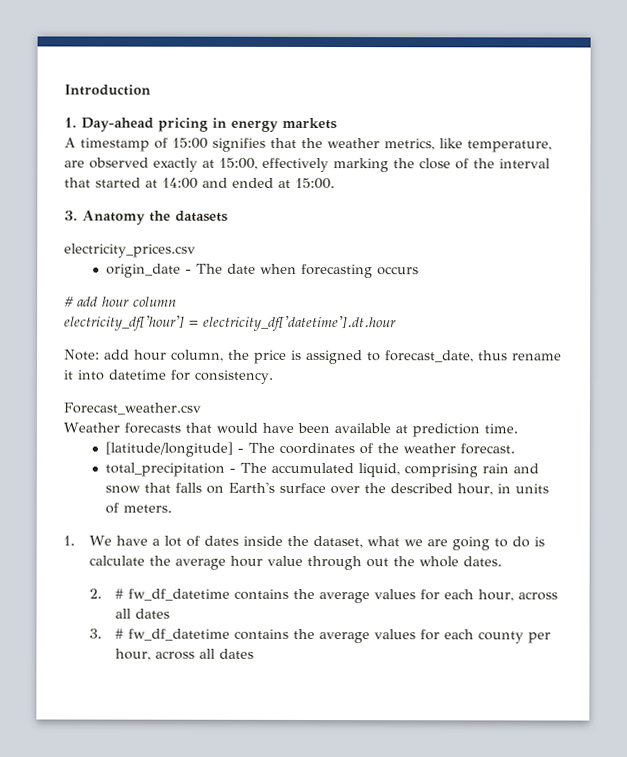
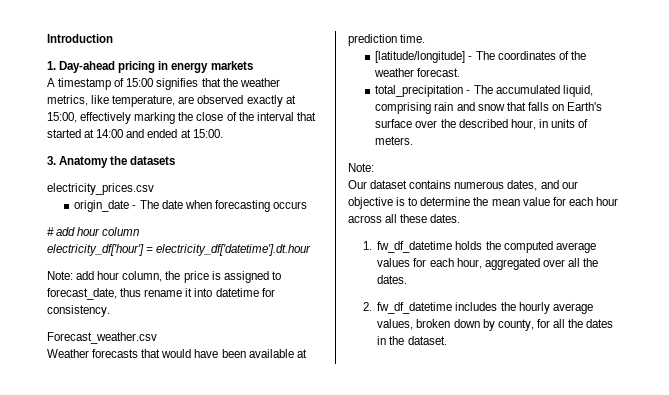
[63,535,546,551] [89,555,503,571] [89,588,316,601] 1. We have a lot of dates inside the dataset, what we are going to do is calculate the average hour value through out the whole dates. // 2. # fw_df_datetime contains the -> [348,163,374,172] [348,180,578,191] [348,197,618,209] [348,214,461,223] [362,241,553,253] Note: // Our dataset contains numerous dates, and our objective is to determine the mean value for each hour across all these dates. // 1. fw_df_datetime holds the computed
[518,591,559,601] [115,608,171,619] [89,628,552,644] [115,648,255,661] across all dates // 3. # fw_df_datetime contains the average values for each county per hour, across all dates -> [484,258,599,270] [377,275,408,284] [362,302,593,314] [377,319,614,331] [377,336,447,345] aggregated over all the dates. // 2. fw_df_datetime includes the hourly average values, broken down by county, for all the dates in the dataset.

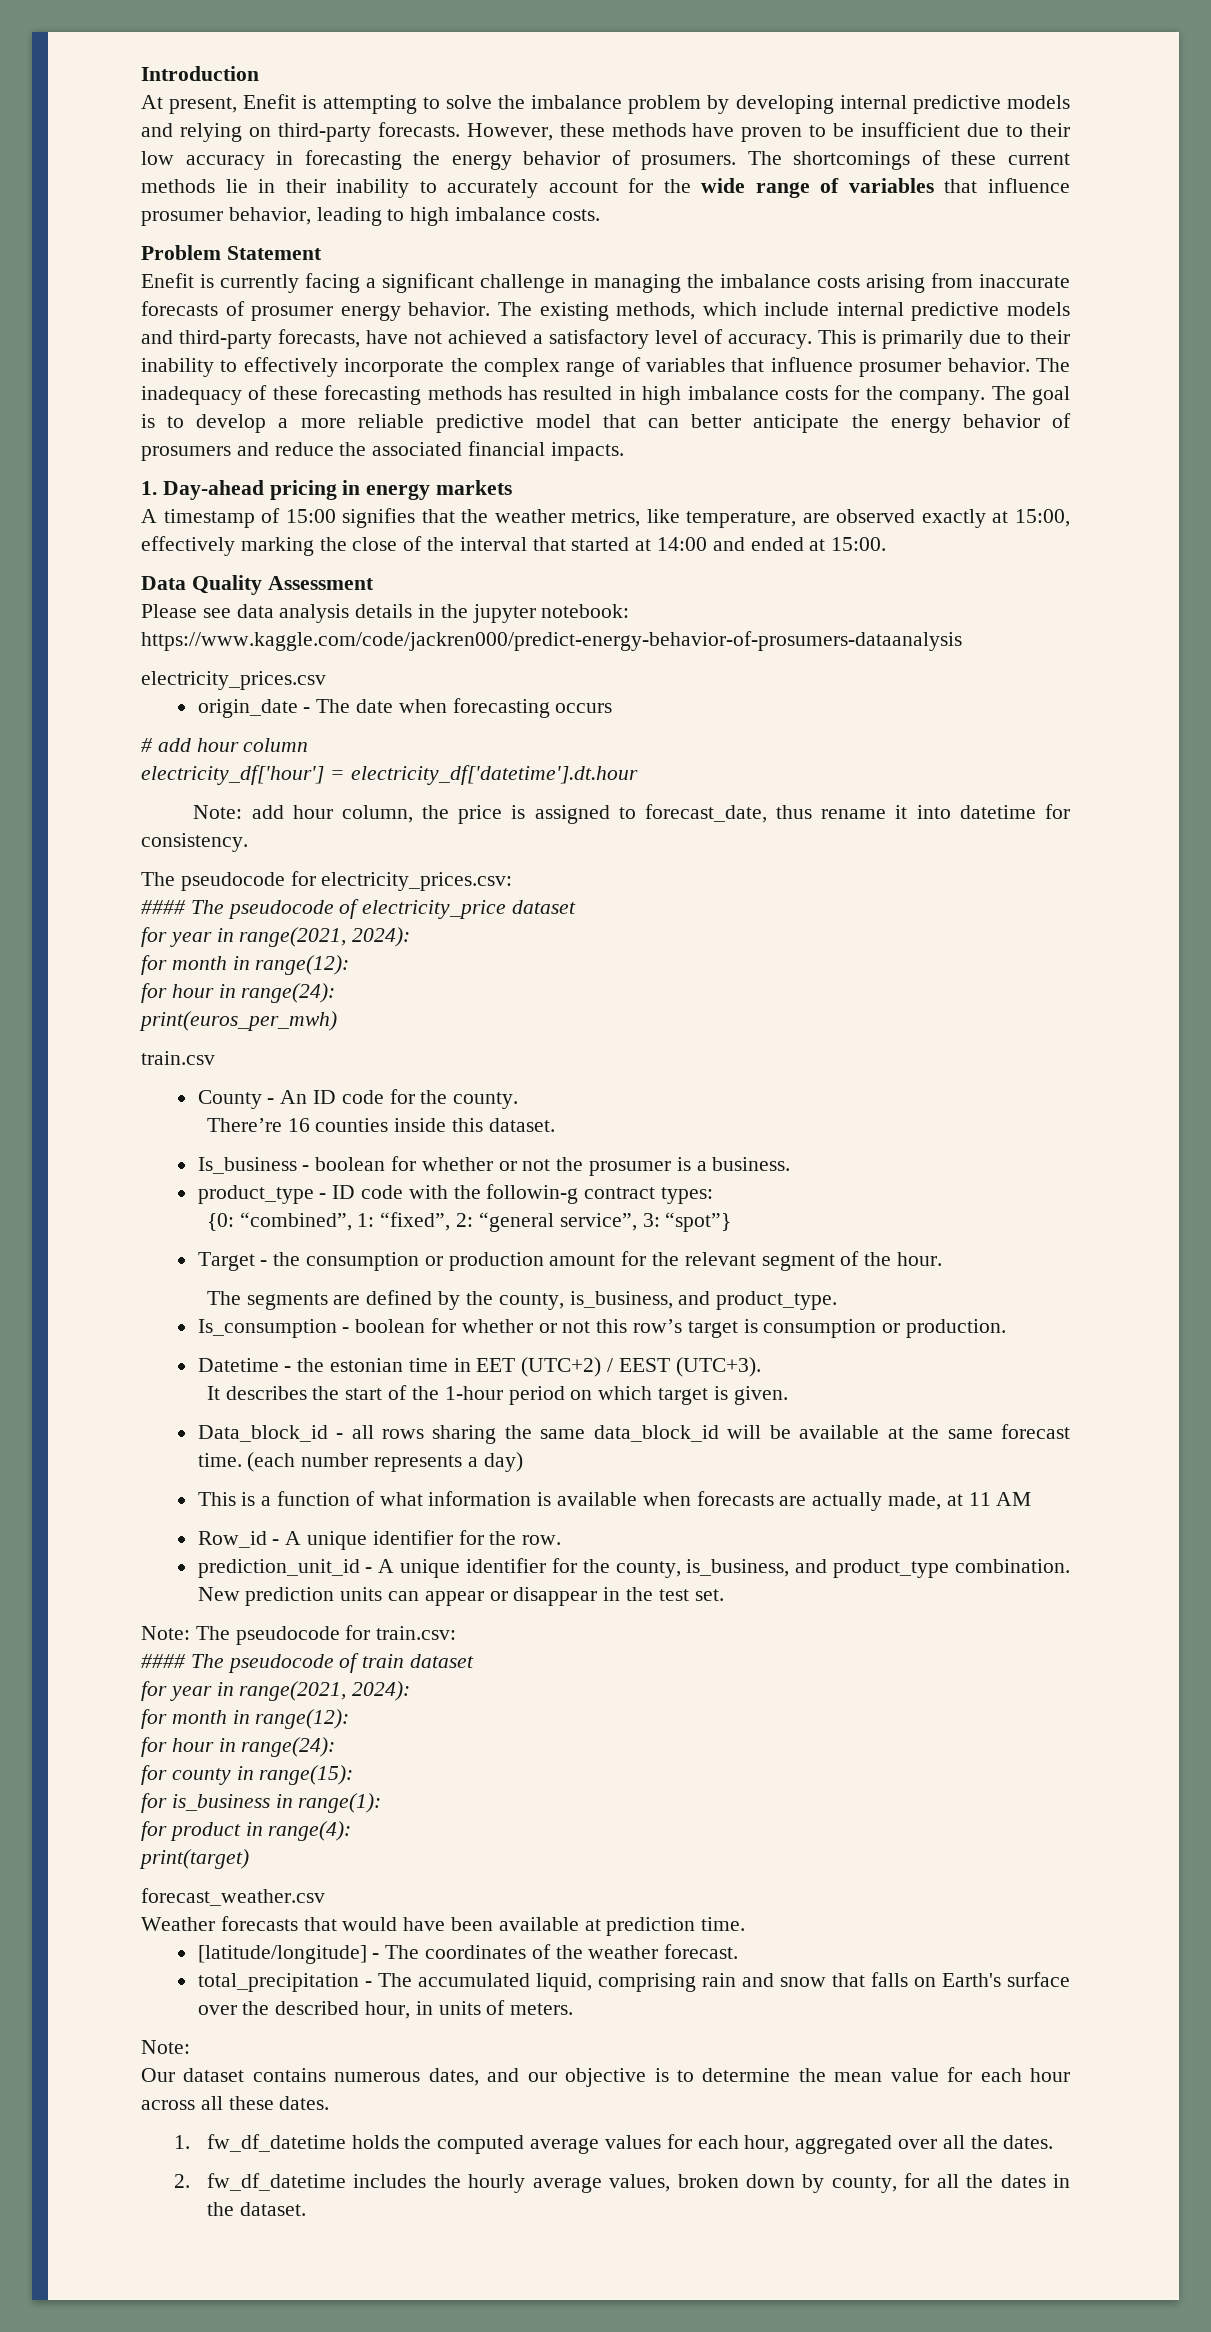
(113, 38) none -> [141,94,1070,114] [141,122,1070,142] [141,150,1070,170] [141,178,1070,198] [141,207,600,226] [141,245,322,260] [141,273,1070,293] [141,301,1070,321] [141,329,1070,349] [141,357,1070,377] [141,385,1070,405] [141,413,1071,433] [141,441,624,461] // At present, Enefit is attempting to solve the imbalance problem by developing internal predictive models and relying on third-party forecasts. However, these methods have proven to be insufficient due to their low accuracy in forecasting the energy behavior of prosumers. The shortcomings of these current methods lie in their inability to accurately account for the wide range of variables that influence prosumer behavior, leading to high imbalance costs. // Problem Statement // Enefit is currently facing a significant challenge in managing the imbalance costs arising from inaccurate forecasts of prosumer energy behavior. The existing methods, which include internal predictive models and third-party forecasts, have not achieved a satisfactory level of accuracy. This is primarily due to their inability to effectively incorporate the complex range of variables that influence prosumer behavior. The inadequacy of these forecasting methods has resulted in high imbalance costs for the company. The goal is to develop a more reliable predictive model that can better anticipate the energy behavior of prosumers and reduce the associated financial impacts.
[47,156,176,168] 3. Anatomy the datasets -> [141,575,374,595] [141,604,630,623] [141,631,962,651] Data Quality Assessment // Please see data analysis details in the jupyter notebook: https://www.kaggle.com/code/jackren000/predict-energy-behavior-of-prosumers-dataanalysis
[47,332,157,344] Forecast_weather.csv -> [141,871,513,891] [141,899,577,919] [141,927,411,947] [141,955,350,975] [141,983,336,1003] [139,1011,337,1031] [141,1051,215,1065] [197,1089,519,1109] [206,1118,555,1132] [197,1156,791,1176] [197,1184,714,1204] [206,1212,732,1232] [197,1251,943,1271] [206,1290,838,1310] [197,1318,1007,1338] [197,1357,761,1377] [206,1385,788,1405] [197,1424,1070,1444] [197,1452,523,1472] [197,1491,1032,1511] [197,1530,562,1550] [197,1558,1070,1578] [197,1587,724,1606] [141,1625,457,1645] [141,1653,475,1673] [141,1681,411,1701] [141,1709,350,1729] [141,1737,336,1757] [141,1765,354,1785] [141,1793,382,1813] [141,1821,352,1841] [139,1849,249,1869] [141,1888,325,1906] The pseudocode for electricity_prices.csv: // #### The pseudocode of electricity_price dataset // for year in range(2021, 2024): // for month in range(12): // for hour in range(24): // print(euros_per_mwh) // train.csv // County - An ID code for the county. // There’re 16 counties inside this dataset. // Is_business - boolean for whether or not the prosumer is a business. // product_type - ID code with the followin-g contract types: // {0: “combined”, 1: “fixed”, 2: “general service”, 3: “spot”} // Target - the consumption or production amount for the relevant segment of the hour. // The segments are defined by the county, is_business, and product_type. // Is_consumption - boolean for whether or not this row’s target is consumption or production. // Datetime - the estonian time in EET (UTC+2) / EEST (UTC+3). // It describes the start of the 1-hour period on which target is given. // Data_block_id - all rows sharing the same data_block_id will be available at the same forecast time. (each number represents a day) // This is a function of what information is available when forecasts are actually made, at 11 AM // Row_id - A unique identifier for the row. // prediction_unit_id - A unique identifier for the county, is_business, and product_type combination. New prediction units can appear or disappear in the test set. // Note: The pseudocode for train.csv: // #### The pseudocode of train dataset // for year in range(2021, 2024): // for month in range(12): // for hour in range(24): // for county in range(15): // for is_business in range(1): // for product in range(4): // print(target) // forecast_weather.csv

